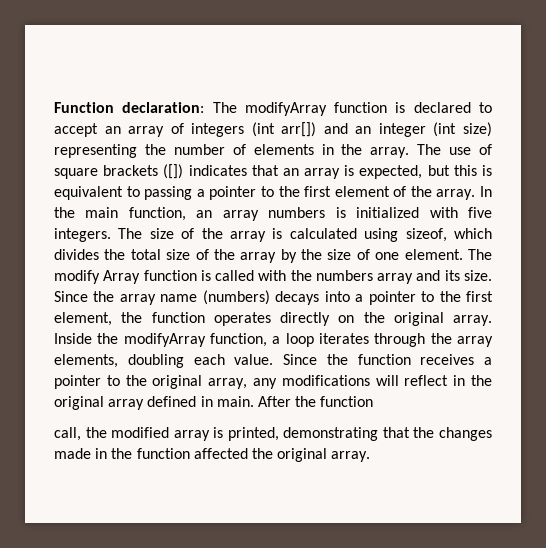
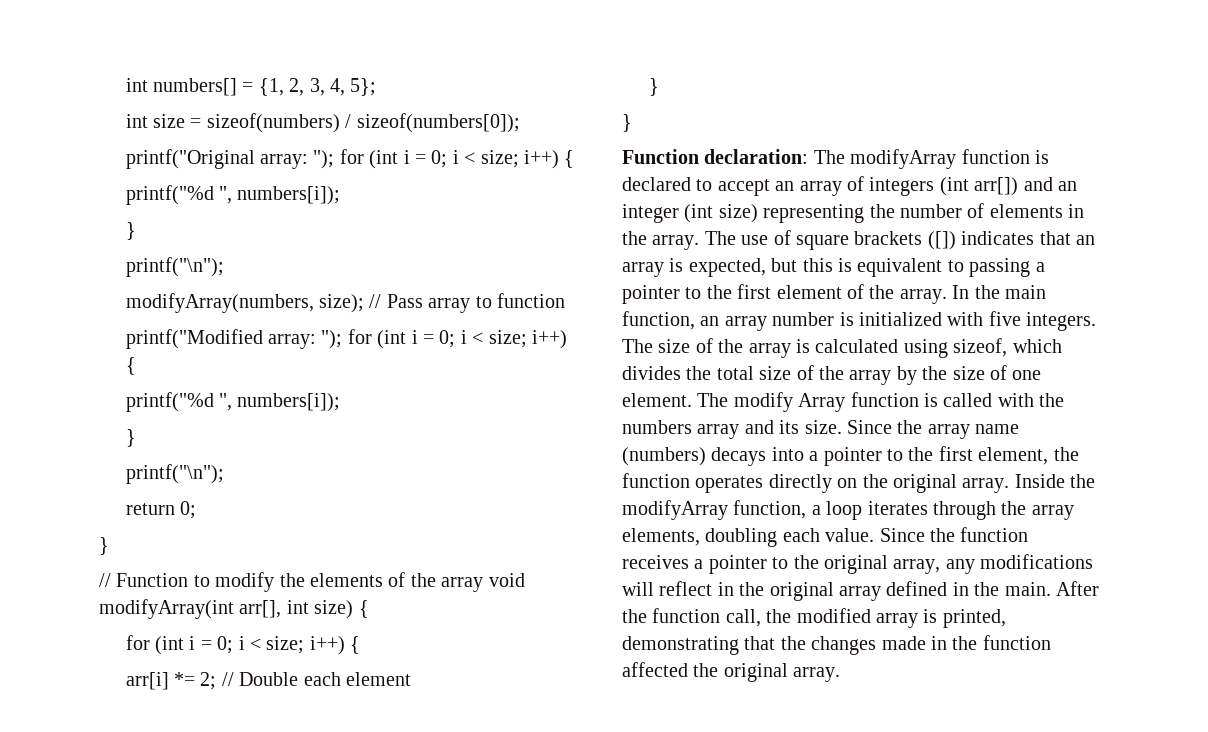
(54, 107) none -> [125,78,377,96] [125,113,520,133] [125,149,575,169] [125,185,341,205] [125,222,136,240] [125,257,224,277] [125,293,566,313] [125,329,568,349] [125,357,136,375] [125,392,341,412] [125,429,136,447] [125,464,224,484] [125,501,197,519] [99,537,109,555] [99,572,525,592] [99,599,369,619] [125,635,361,655] [125,672,412,690] [648,78,659,96] [622,114,632,132] int numbers[] = {1, 2, 3, 4, 5}; // int size = sizeof(numbers) / sizeof(numbers[0]); // printf("Original array: "); for (int i = 0; i < size; i++) { // printf("%d ", numbers[i]); // } // printf("\n"); // modifyArray(numbers, size); // Pass array to function // printf("Modified array: "); for (int i = 0; i < size; i++) { // printf("%d ", numbers[i]); // } // printf("\n"); // return 0; // } // // Function to modify the elements of the array void modifyArray(int arr[], int size) { // for (int i = 0; i < size; i++) { // arr[i] *= 2; // Double each element // } // } //
[268,207,326,218] numbers -> [772,312,835,326] number
(213, 401) none -> [974,582,1000,596] the
(374, 401) // -> (721, 615) none

